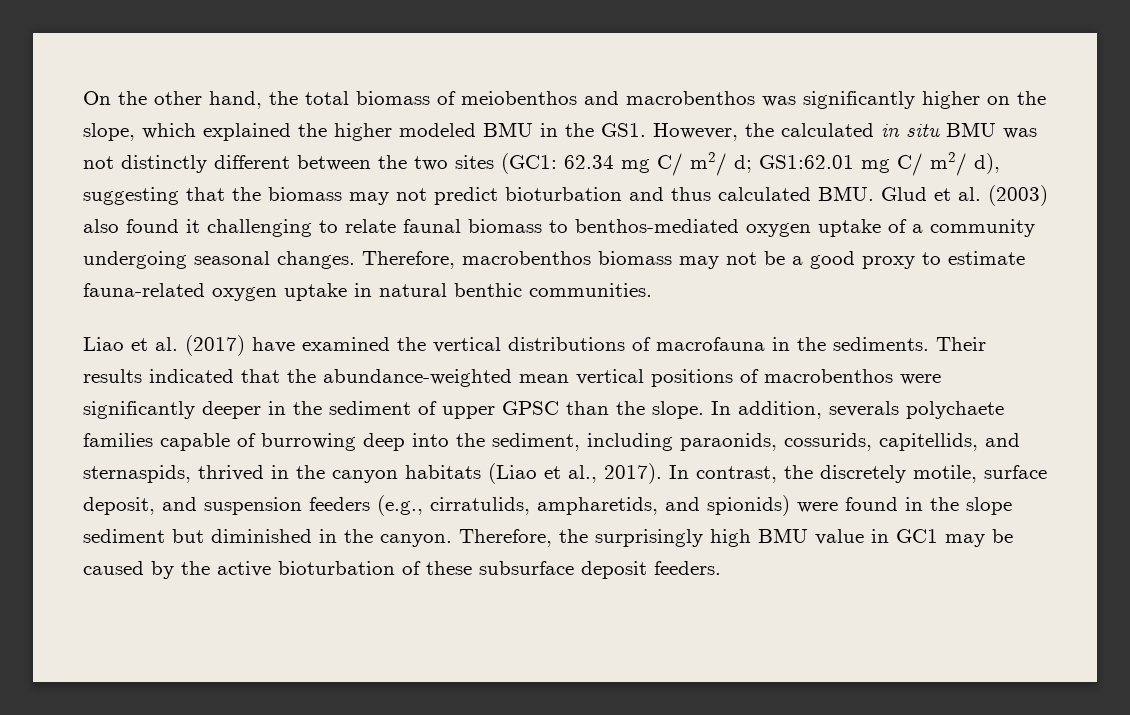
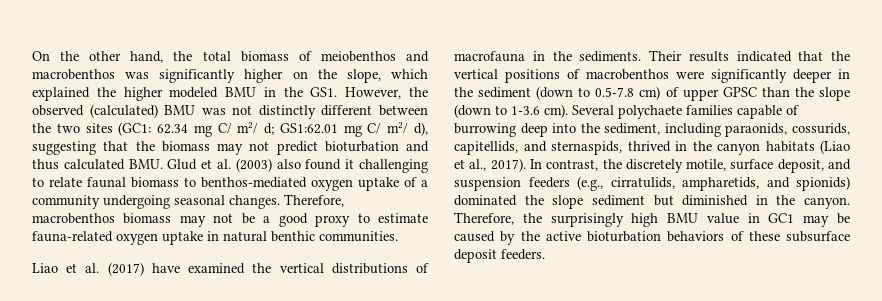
[781,123,940,137] calculated in situ -> [32,104,158,118] observed (calculated)
[323,369,569,387] abundance-weighted mean -> (850, 56) none
(411, 408) none -> [536,86,661,100] (down to 0.5-7.8 cm)
[652,401,899,419] slope. In addition, severals -> [818,87,850,101] [454,104,614,118] slope (down to 1-3.6 cm). Several
[797,497,923,513] were found in -> [454,195,517,206] dominated
(395, 568) none -> [667,231,725,242] behaviors

